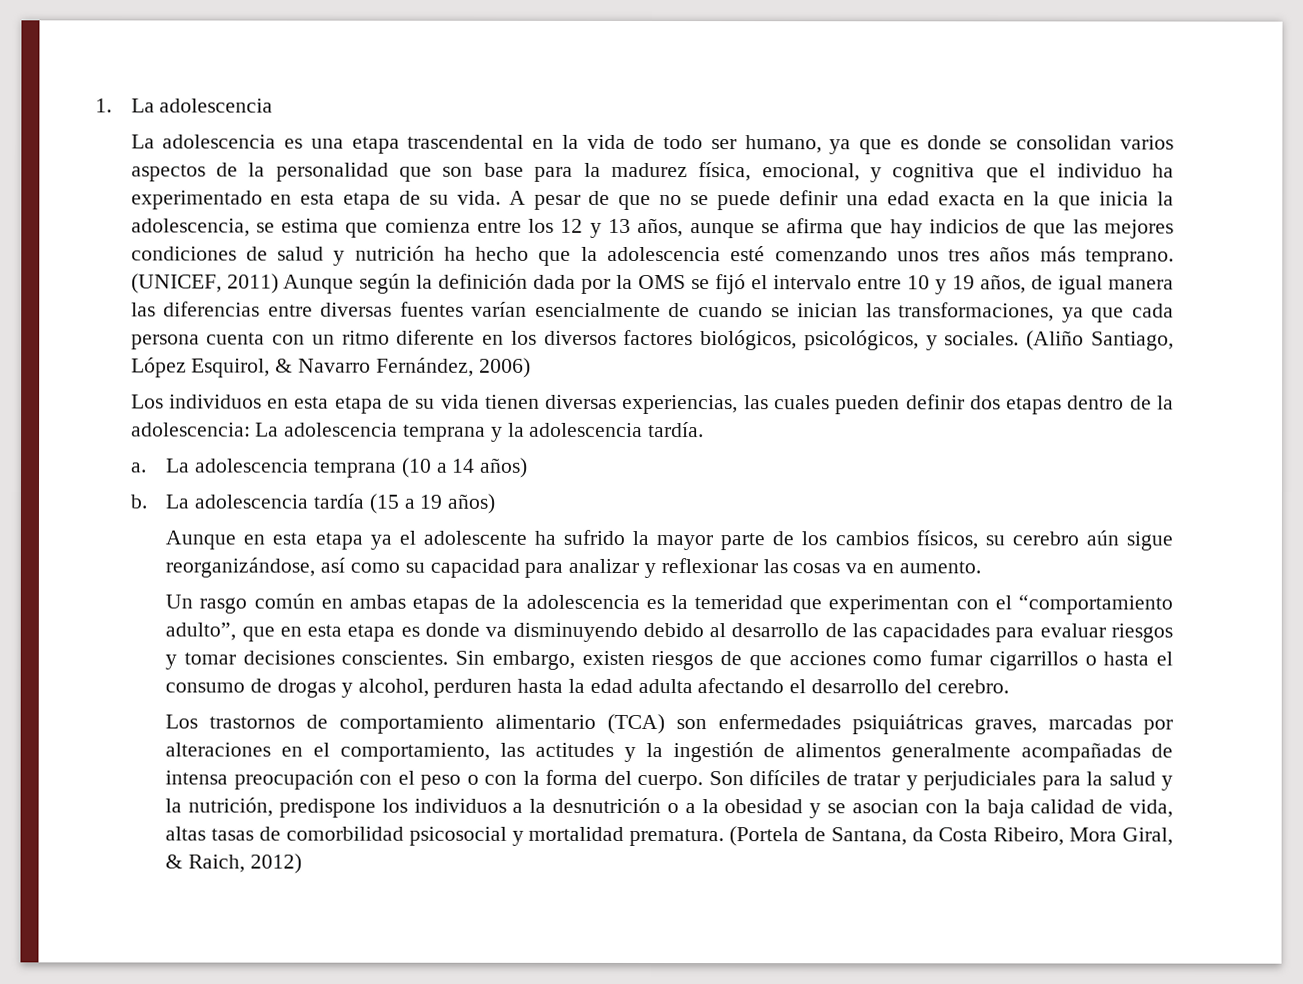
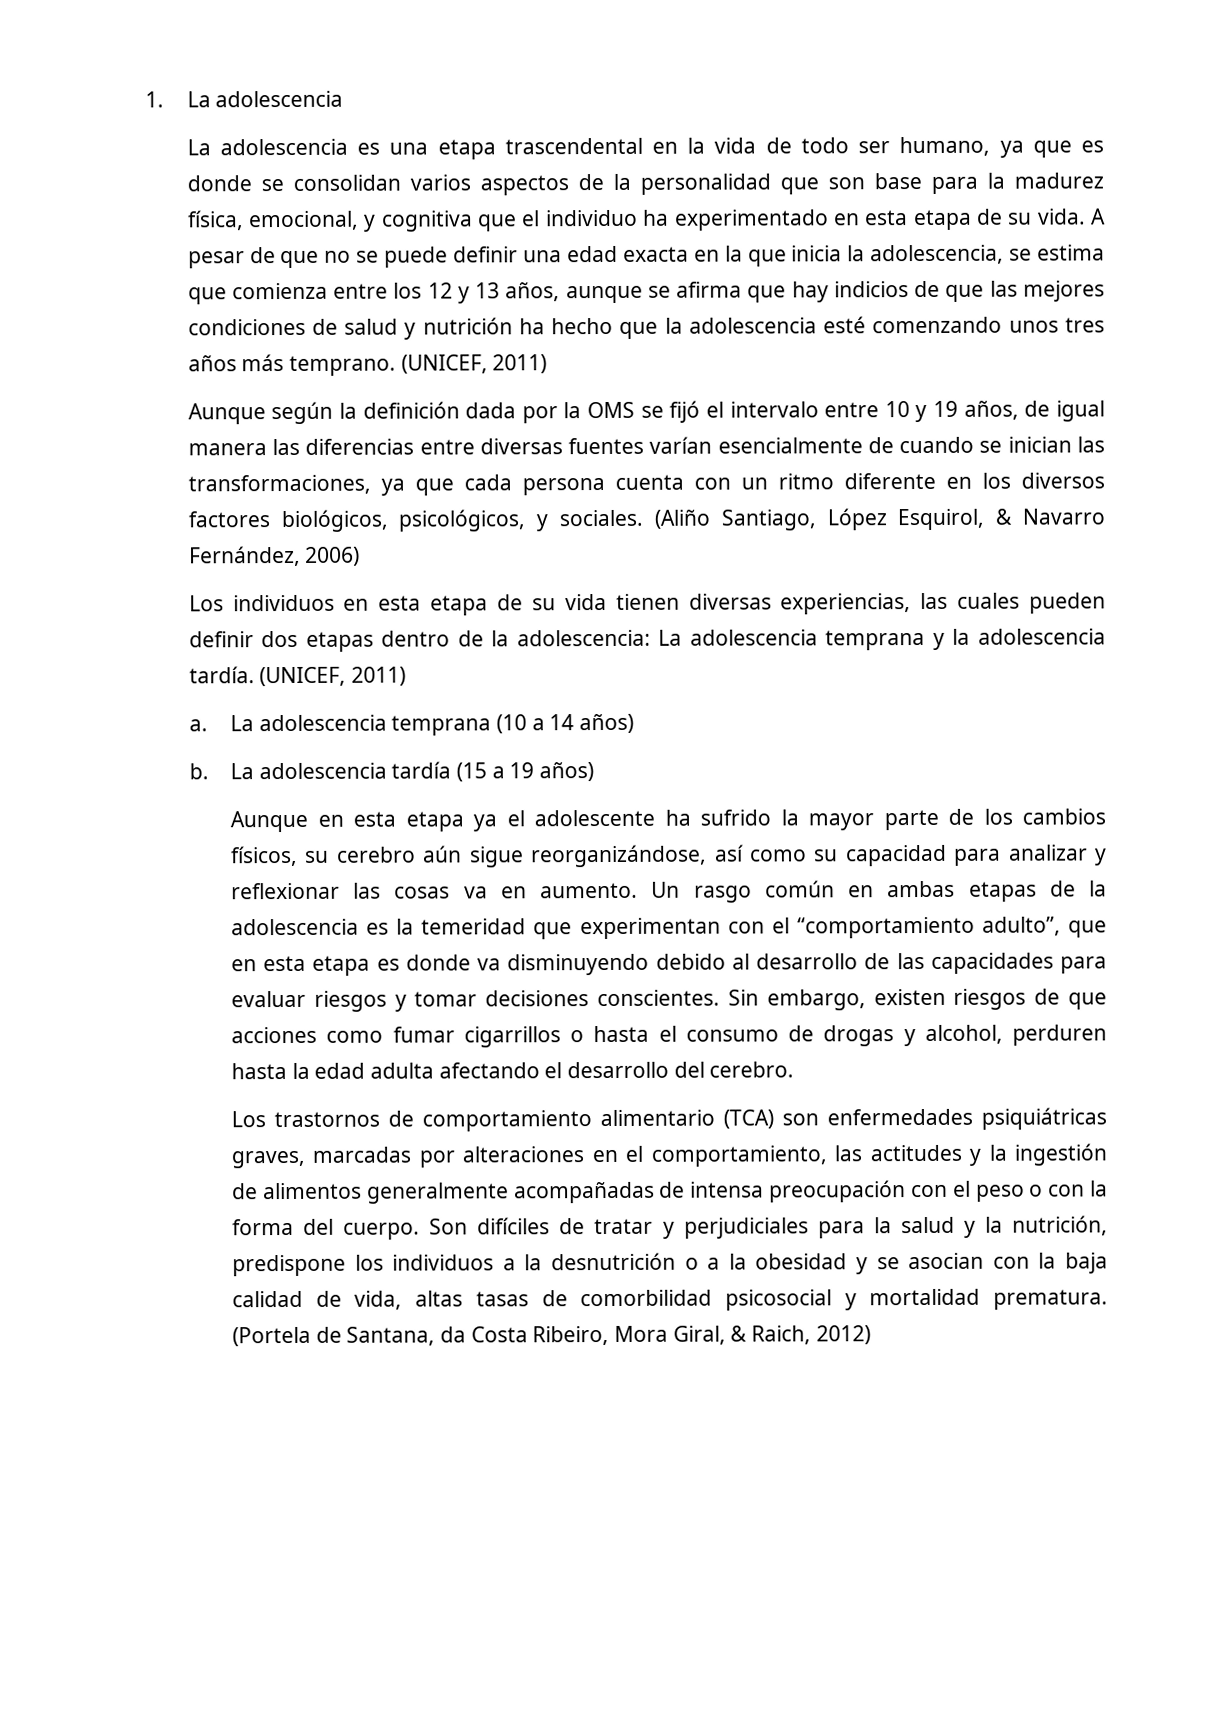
(279, 283) none -> (548, 364) //
(705, 429) none -> [259,666,407,687] (UNICEF, 2011)
(981, 567) // -> (639, 890) none

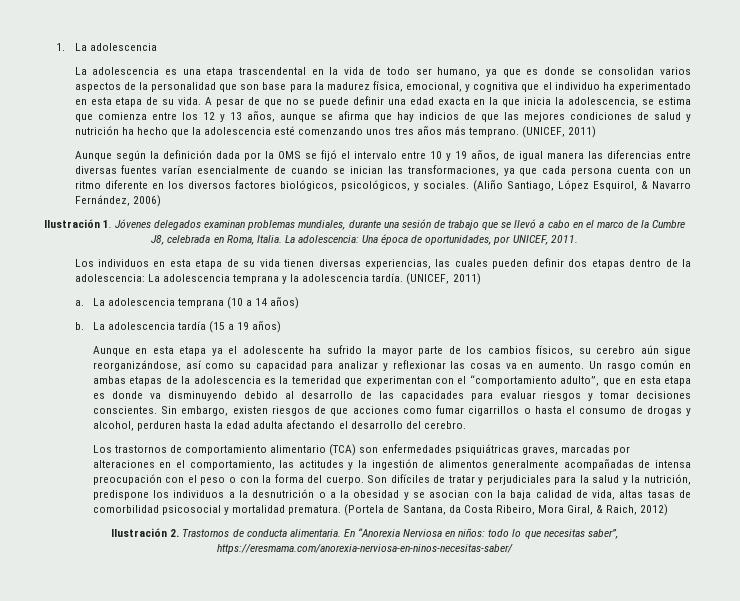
(361, 556) none -> [43,219,686,230] [151,234,578,245] // Ilustración 1. Jóvenes delegados examinan problemas mundiales, durante una sesión de trabajo que se llevó a cabo en el marco de la Cumbre J8, celebrada en Roma, Italia. La adolescencia: Una época de oportunidades, por UNICEF, 2011.
(871, 1335) none -> [111,528,618,539] [217,544,513,554] // Ilustración 2. Trastornos de conducta alimentaria. En “Anorexia Nerviosa en niños: todo lo que necesitas saber”, https://eresmama.com/anorexia-nerviosa-en-ninos-necesitas-saber/

